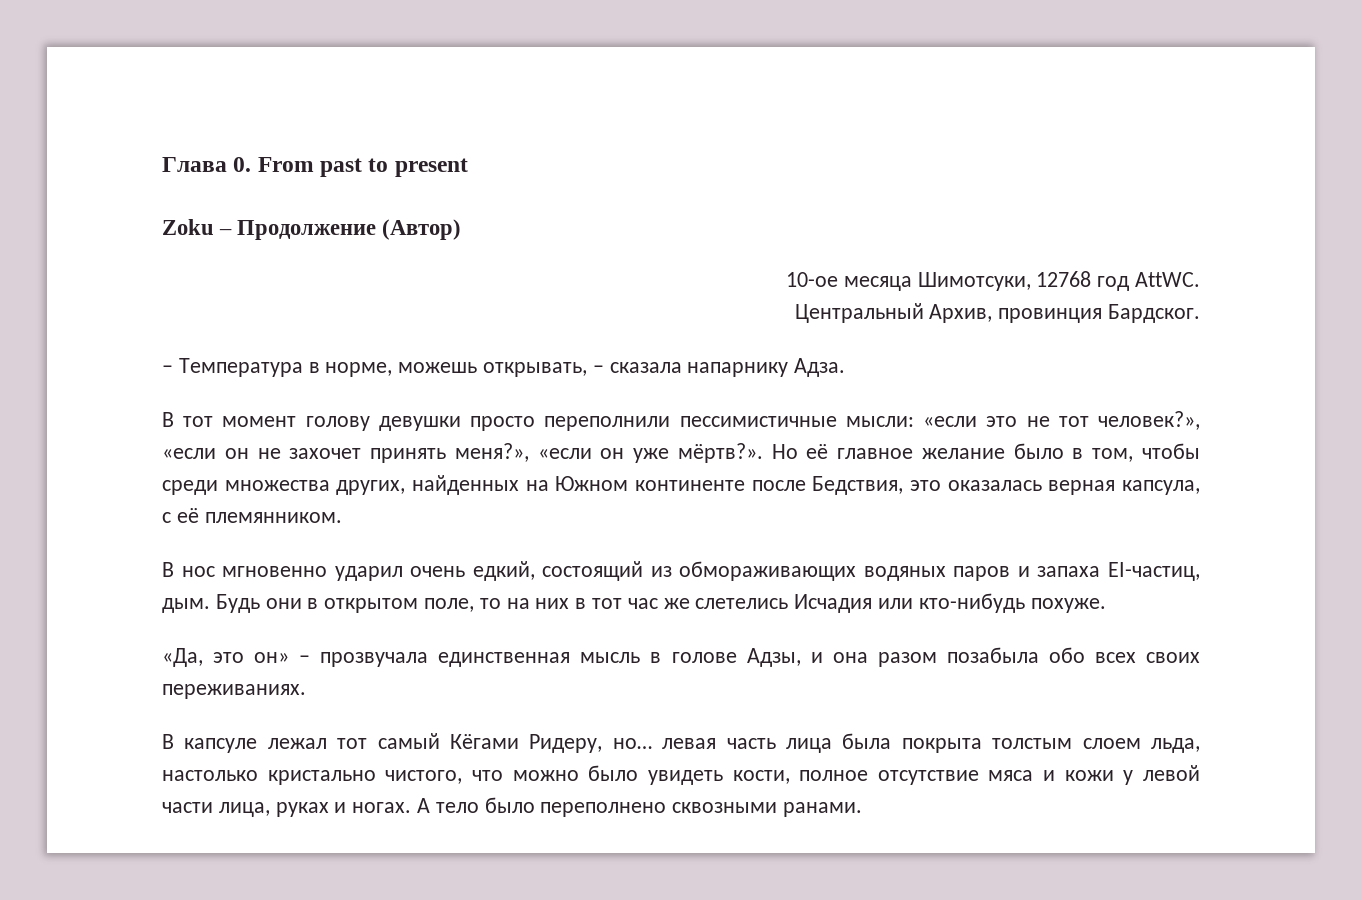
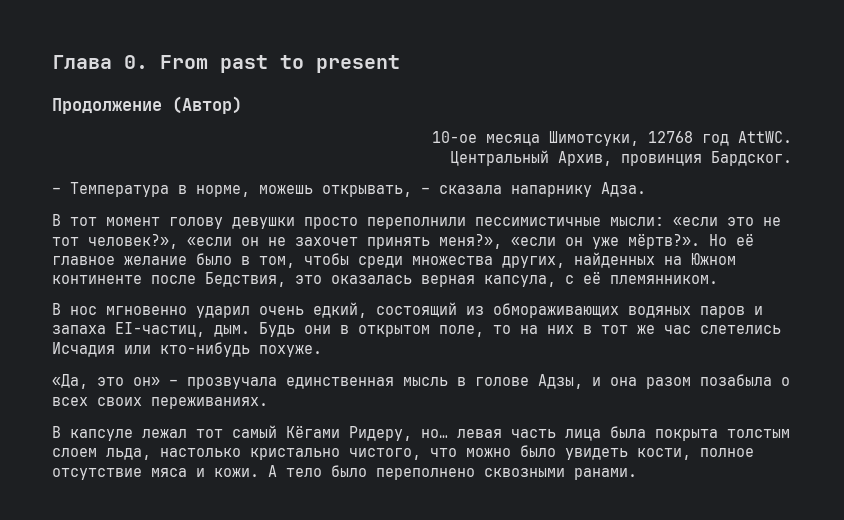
[162,219,233,235] Zoku – -> (400, 64) none
[627,598,690,609] час же -> [637,325,691,334] же час
[1048,647,1085,663] обо -> [781,377,790,386] о
[1064,765,1200,785] [162,802,412,817] кожи у левой части лица, руках и ногах. -> [214,468,259,477] кожи.

